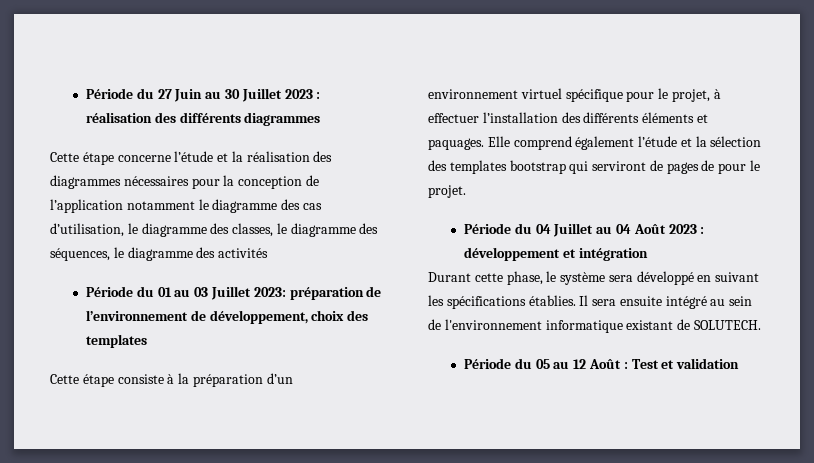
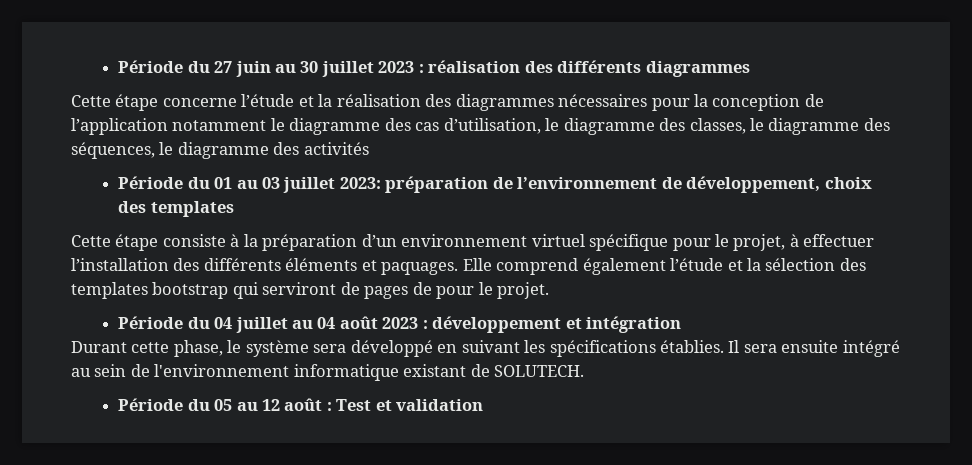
[174,89,203,102] Juin -> [235,61,271,77] juin
[241,88,282,102] Juillet -> [321,61,374,77] juillet
[210,286,251,300] Juillet -> [283,177,336,193] juillet
[553,223,594,237] Juillet -> [235,317,288,333] juillet
[633,224,666,234] Août -> [339,316,378,329] août
[588,359,621,369] Août -> [284,398,323,411] août

